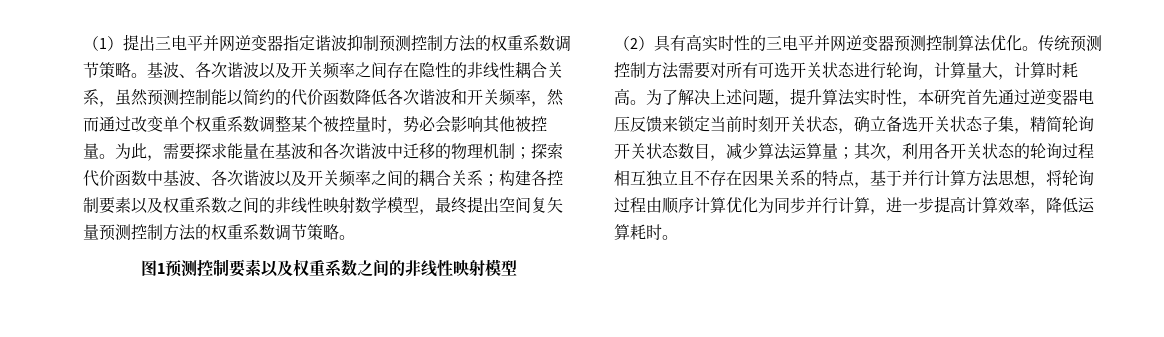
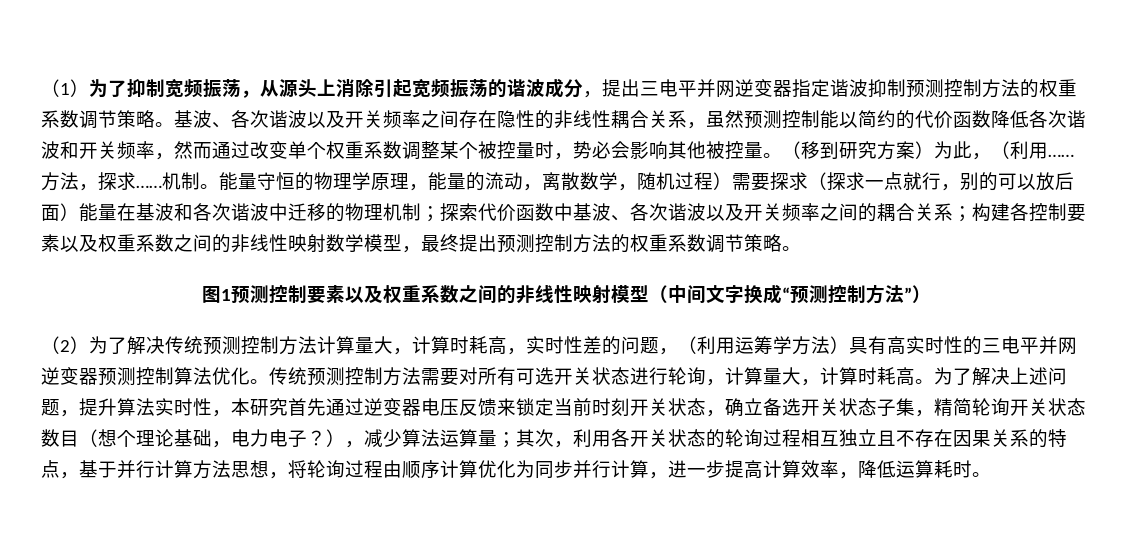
(123, 43) none -> [89,78,602,98] 为了抑制宽频振荡，从源头上消除引起宽频振荡的谐波成分，
[115,143,227,161] 为此，需要探求 -> [782,141,1074,160] [41,172,1074,191] [41,203,79,221] （移到研究方案）为此，（利用……方法，探求……机制。能量守恒的物理学原理，能量的流动，离散数学，随机过程）需要探求（探求一点就行，别的可以放后面）
[499,197,563,213] [83,224,99,240] 空间复矢量 -> (497, 243) none
[614,36,638,51] // （2 -> [648,284,931,304] [41,336,830,355] （中间文字换成“预测控制方法”） // （2）为了解决传统预测控制方法计算量大，计算时耗高，实时性差的问题，（利用运筹学方法
(710, 151) none -> [79,429,345,448] （想个理论基础，电力电子？）

